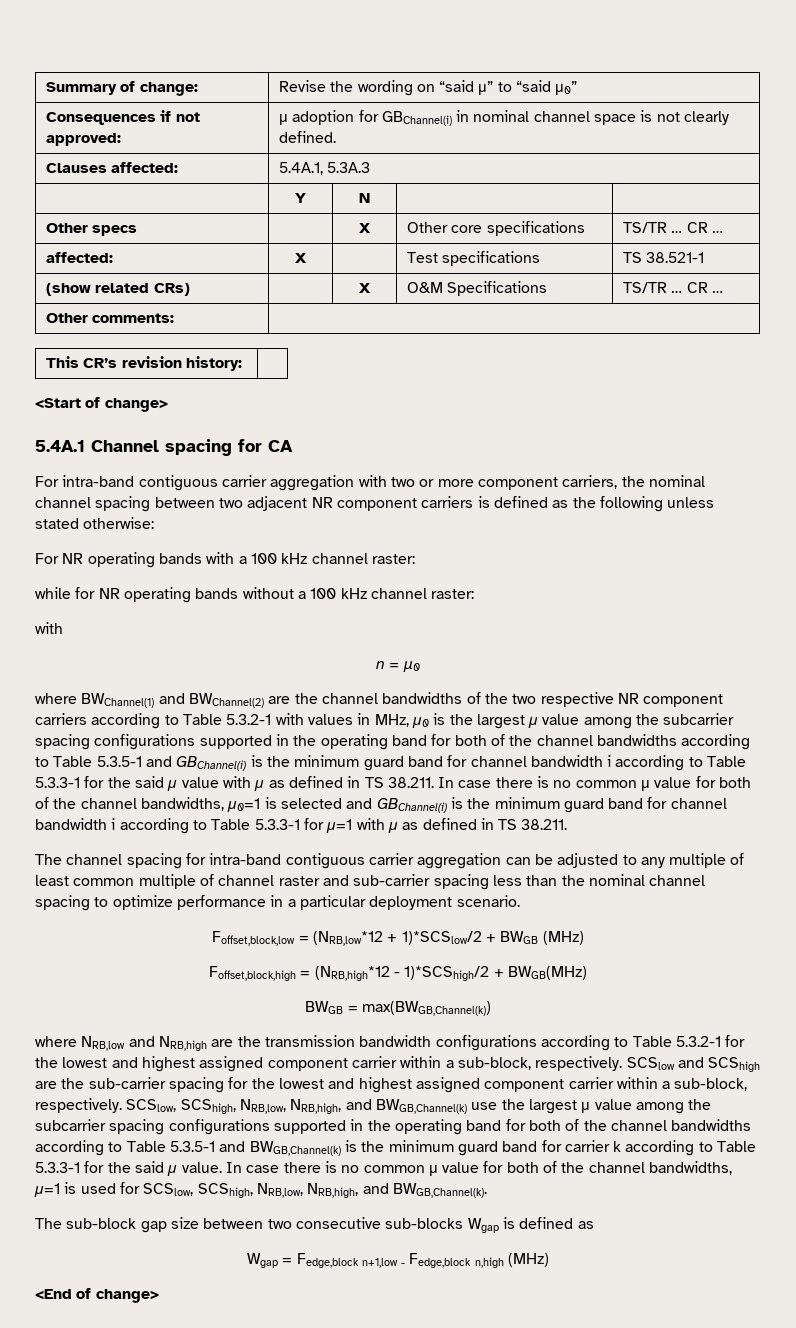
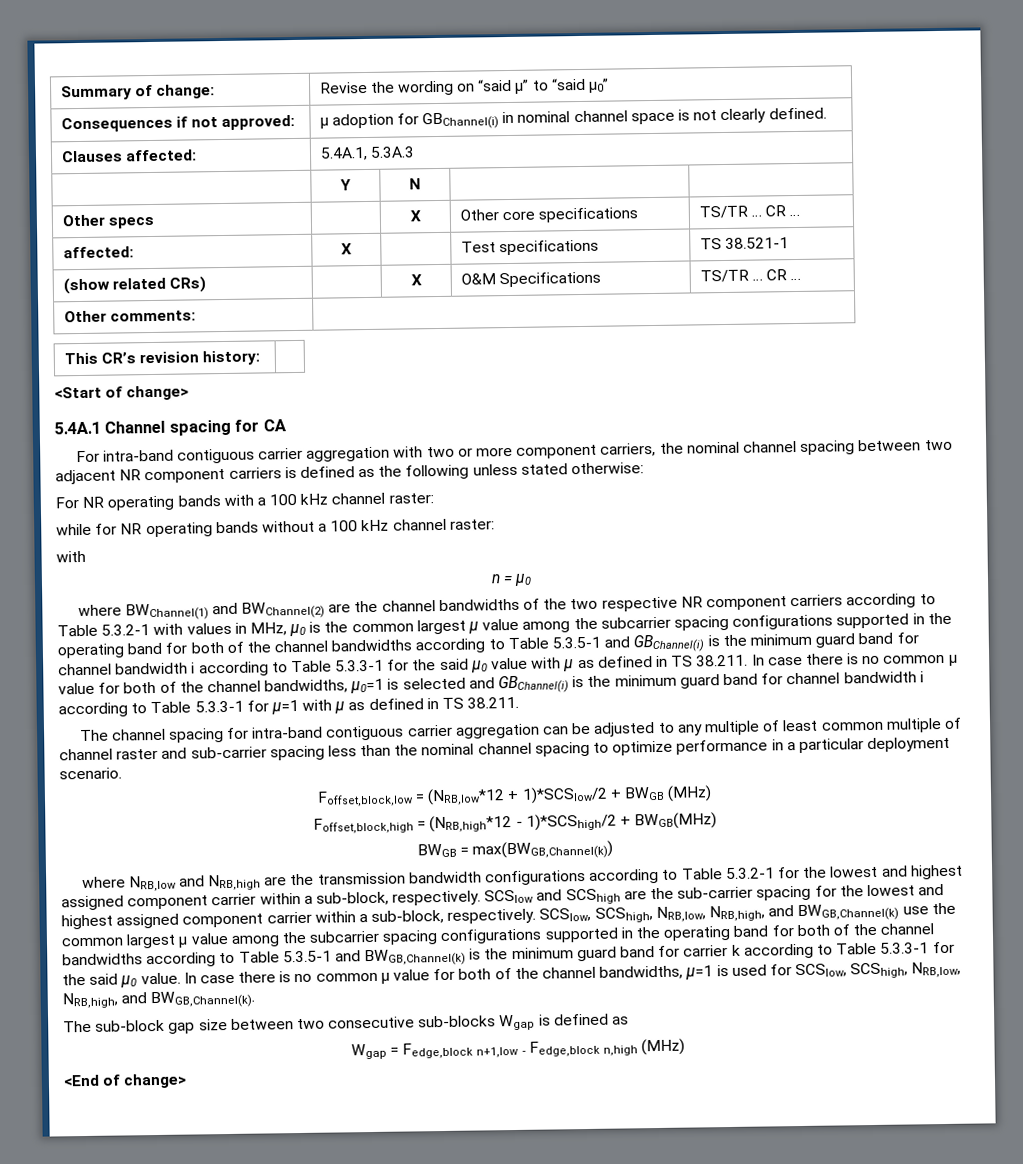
(473, 719) none -> [351,623,414,633] common
[167,780,178,791] μ -> [470,660,488,673] μ0
(525, 1104) none -> [61,937,124,947] common
[167,1165,178,1176] μ -> [120,975,138,988] μ0

